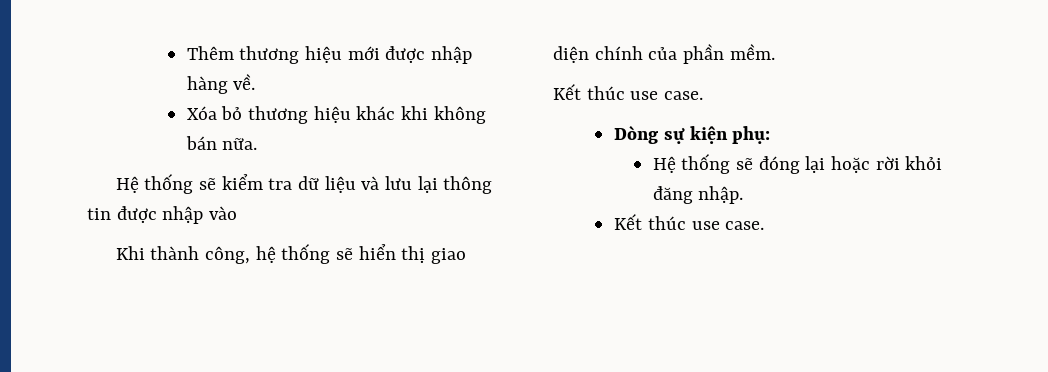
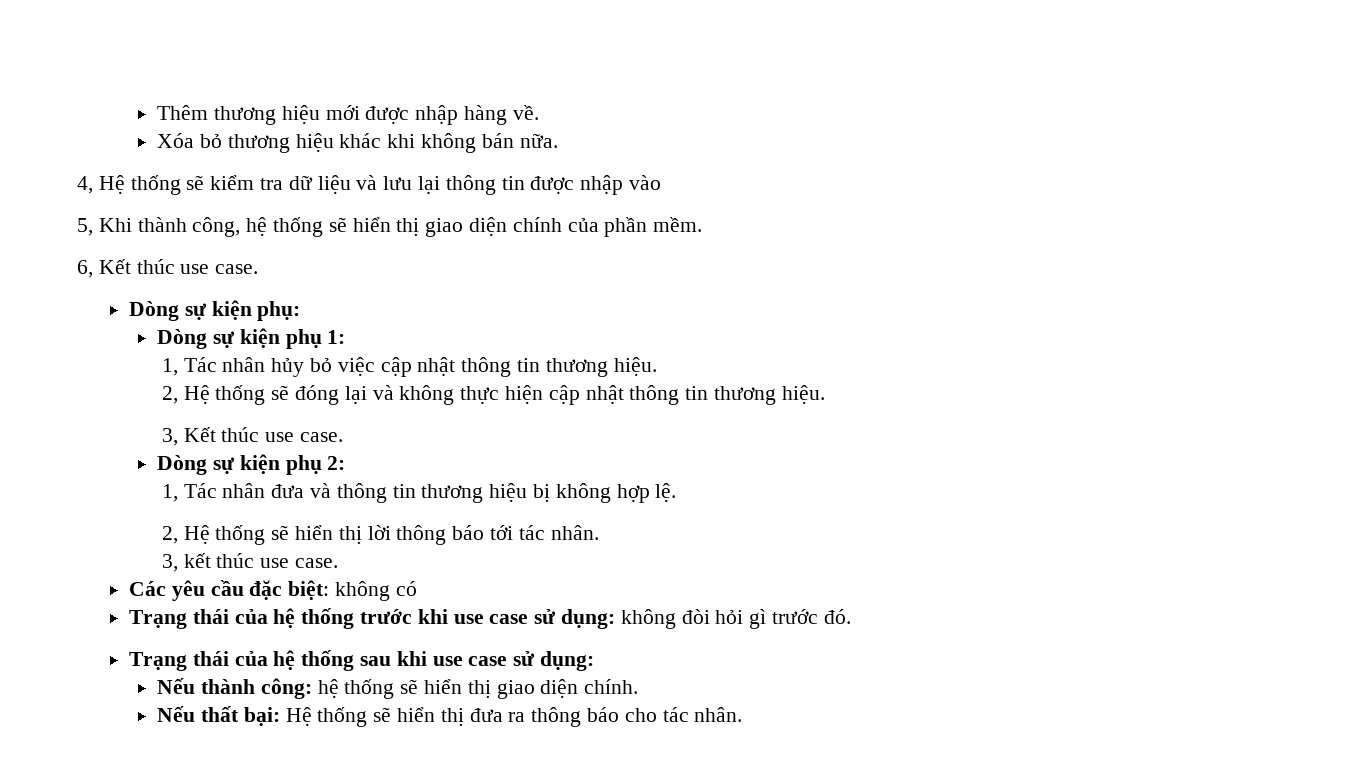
(258, 144) none -> [77,176,93,194] 4,
(238, 213) none -> [77,218,93,236] 5,
(775, 52) none -> [77,260,93,278] 6,
(771, 135) none -> [157,328,346,349] [161,357,657,377] [161,386,178,404] Dòng sự kiện phụ 1: // 1, Tác nhân hủy bỏ việc cập nhật thông tin thương hiệu. // 2,
[830,156,943,173] [652,186,744,204] [614,214,765,230] hoặc rời khỏi đăng nhập. // Kết thúc use case. -> [372,385,825,405] [161,427,343,446] [157,454,346,475] [161,483,677,503] [161,525,599,545] [161,553,338,572] [128,580,417,601] [128,608,851,629] [128,650,594,671] [157,678,639,699] [157,706,743,727] và không thực hiện cập nhật thông tin thương hiệu. // 3, Kết thúc use case. // Dòng sự kiện phụ 2: // 1, Tác nhân đưa và thông tin thương hiệu bị không hợp lệ. // 2, Hệ thống sẽ hiển thị lời thông báo tới tác nhân. // 3, kết thúc use case. // Các yêu cầu đặc biệt: không có // Trạng thái của hệ thống trước khi use case sử dụng: không đòi hỏi gì trước đó. // Trạng thái của hệ thống sau khi use case sử dụng: // Nếu thành công: hệ thống sẽ hiển thị giao diện chính. // Nếu thất bại: Hệ thống sẽ hiển thị đưa ra thông báo cho tác nhân.

